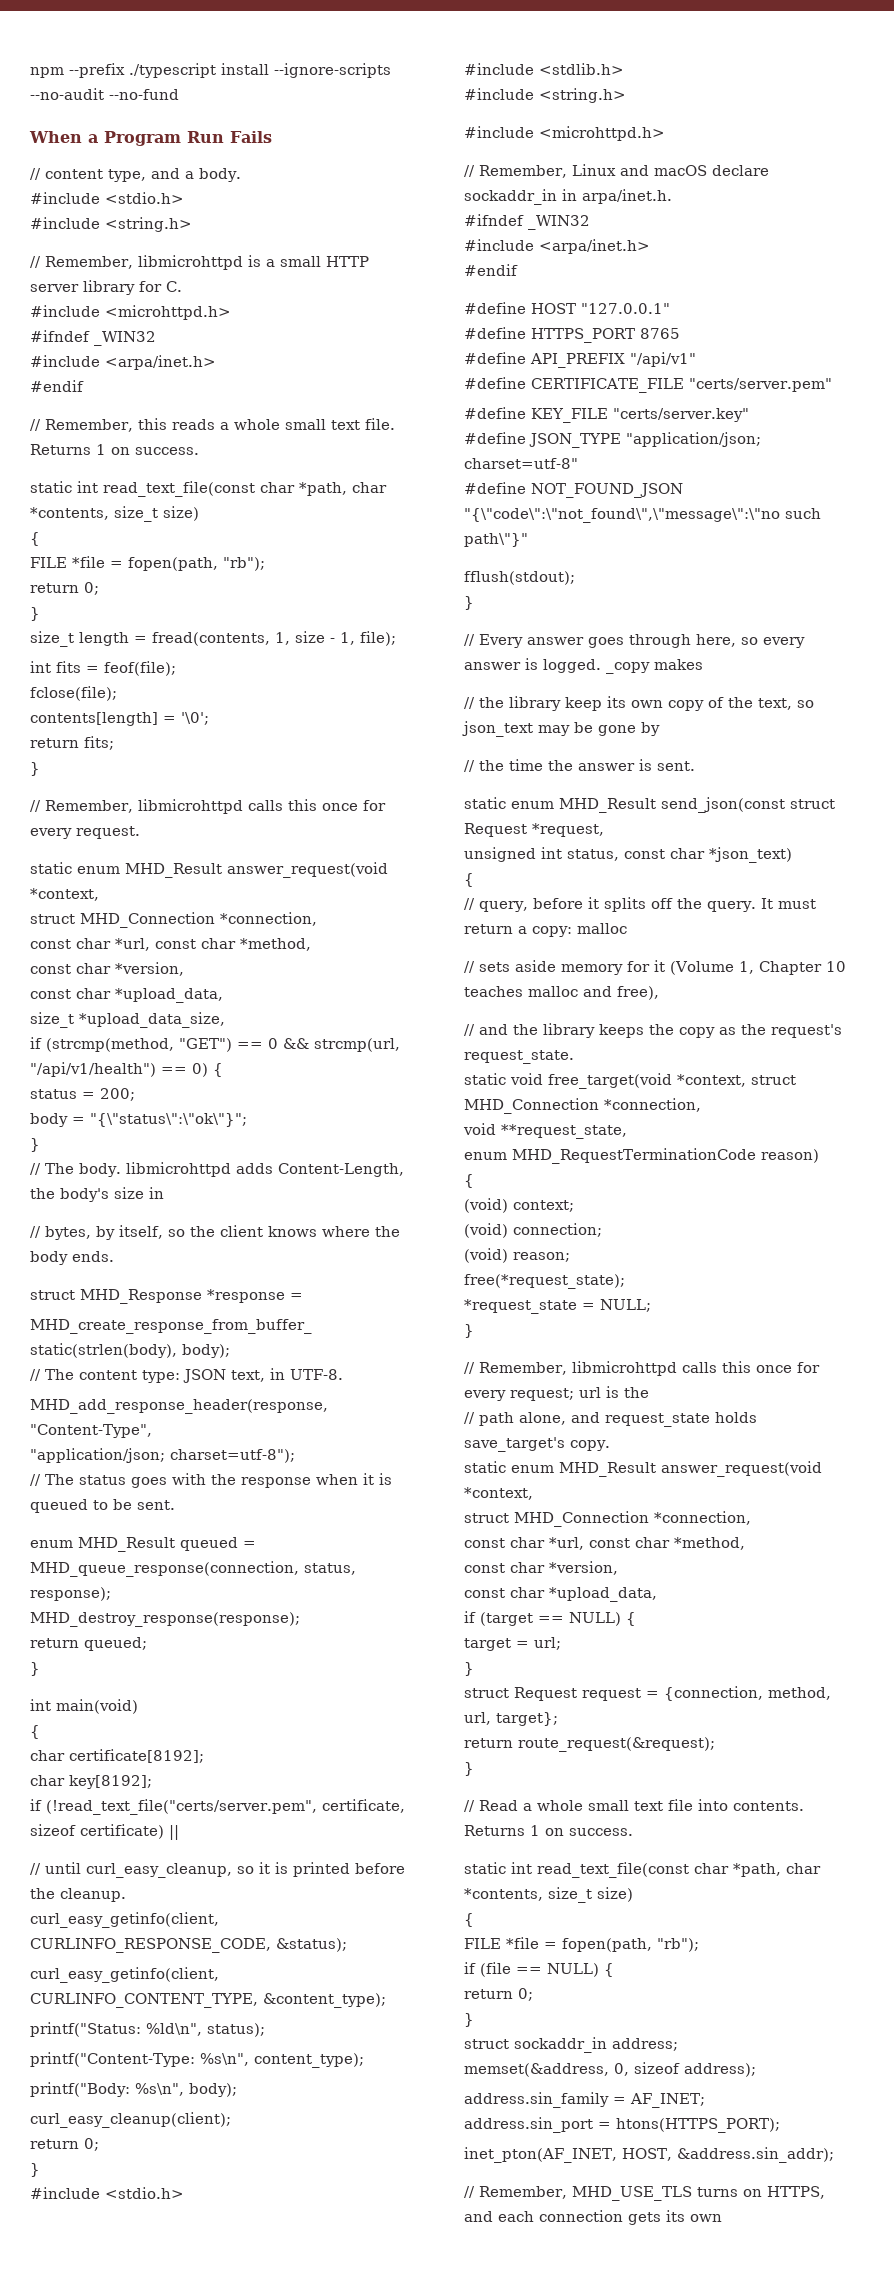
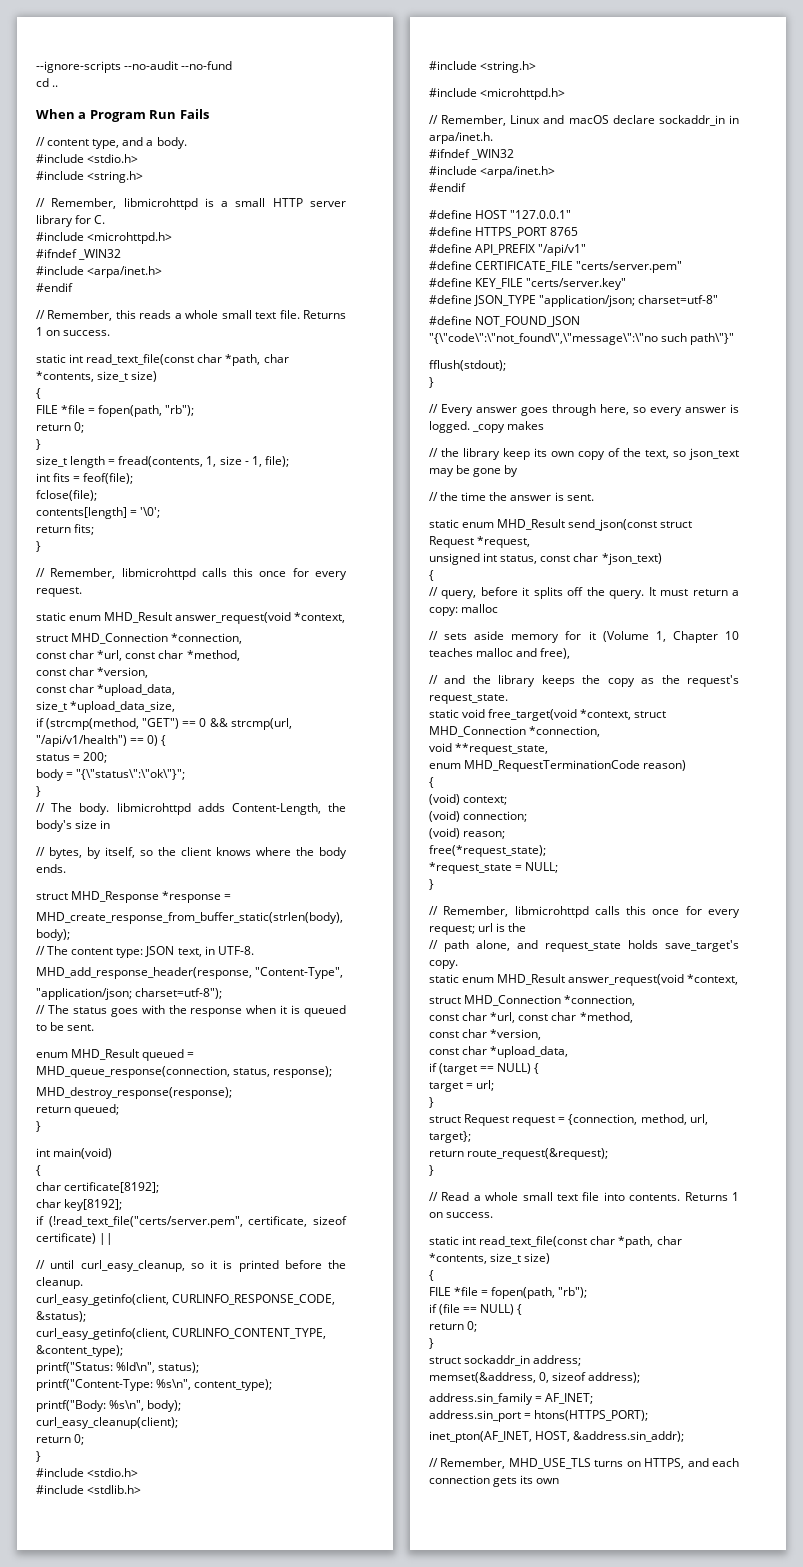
[30,63,269,78] npm --prefix ./typescript install -> (36, 67) none
(179, 94) none -> [36,78,59,87] // cd ..

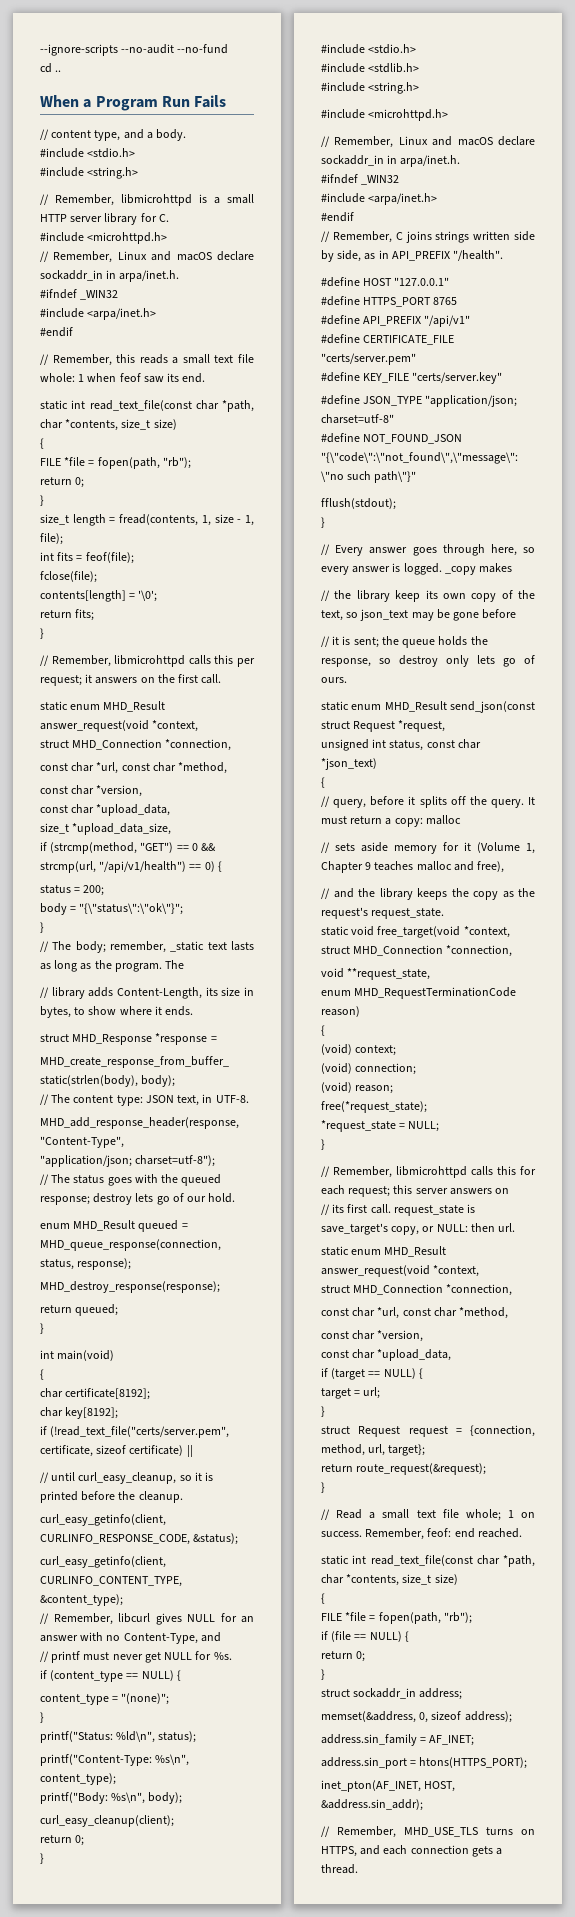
(173, 238) none -> [40,251,254,263] [40,270,180,282] // // Remember, Linux and macOS declare sockaddr_in in arpa/inet.h.
[185,310,346,319] [36,327,111,336] whole small text file. Returns 1 on success. -> [182,354,255,364] [40,373,206,383] small text file whole: 1 when feof saw its end.
[259,568,347,580] [36,587,82,597] once for every request. -> [236,658,255,667] [40,674,222,686] per request; it answers on the first call.
[79,803,346,815] [36,820,111,832] [36,847,347,859] body. libmicrohttpd adds Content-Length, the body's size in // // bytes, by itself, so the client knows where the body -> [75,941,255,953] [40,960,185,972] [40,987,254,999] [40,1006,162,1018] body; remember, _static text lasts as long as the program. The // // library adds Content-Length, its size in bytes, to show where it
[190,1005,346,1017] [36,1022,95,1031] response when it is queued to be sent. -> [181,1174,222,1186] [40,1193,236,1205] queued response; destroy lets go of our hold.
(123, 1351) none -> [40,1613,254,1625] [40,1632,221,1644] [40,1651,232,1663] [40,1670,181,1682] [40,1693,170,1705] [40,1712,44,1723] // // Remember, libcurl gives NULL for an answer with no Content-Type, and // // printf must never get NULL for %s. // if (content_type == NULL) { // content_type = "(none)"; // }
(466, 187) none -> [321,231,535,243] [321,250,504,262] // // Remember, C joins strings written side by side, as in API_PREFIX "/health".
[504,465,519,477] [429,492,594,501] by // // the time the answer is sent. -> [482,609,517,619] [321,636,488,648] [321,655,535,667] [321,677,347,683] before // // it is sent; the queue holds the response, so destroy only lets go of ours.
[725,631,739,640] 10 -> [365,862,372,870] 9
[652,906,740,918] [429,923,527,935] [429,940,739,952] [429,960,458,969] once for every request; url is the // // path alone, and request_state holds save_target's copy. -> [520,1166,536,1175] [321,1185,510,1197] [321,1204,476,1216] [321,1223,516,1235] for each request; this server answers on // // its first call. request_state is save_target's copy, or NULL: then url.
[485,1192,739,1201] [429,1212,494,1218] whole small text file into contents. Returns 1 on success. -> [382,1509,535,1521] [321,1528,522,1540] small text file whole; 1 on success. Remember, feof: end reached.
[520,1475,560,1484] its own -> [496,1848,503,1855] [321,1864,358,1874] a thread.

